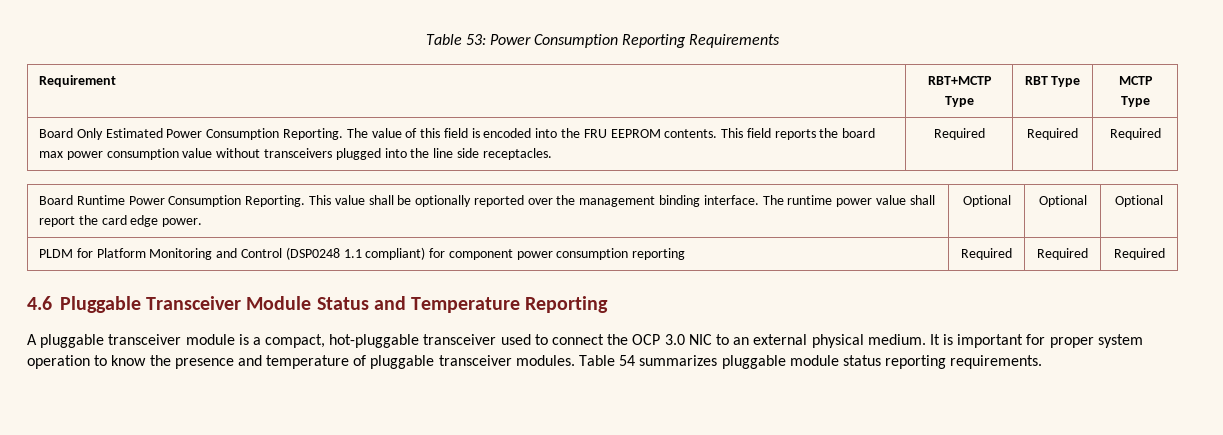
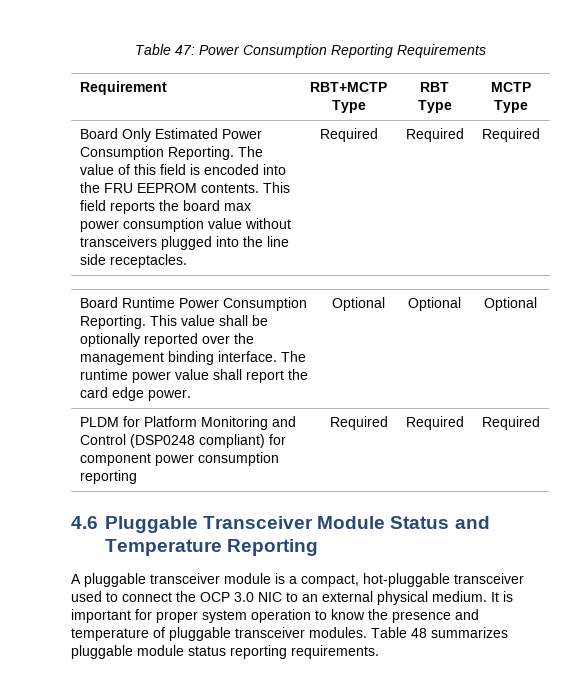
[425,34,486,45] Table 53: -> [135,44,195,55] Table 47:
[343,249,362,258] 1.1 -> (195, 441) none
[619,355,636,366] 54 -> [411,628,427,638] 48

